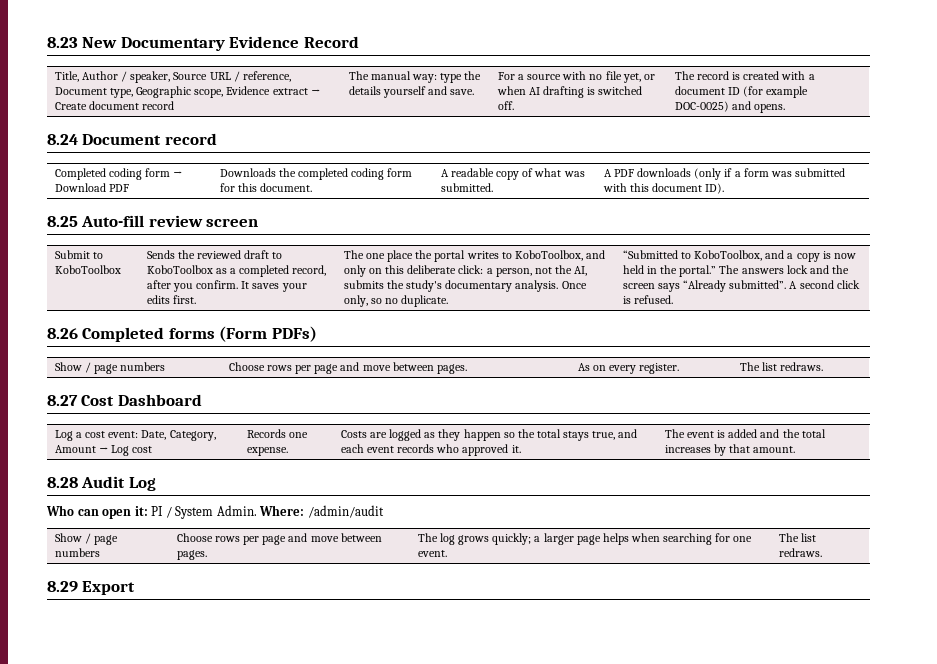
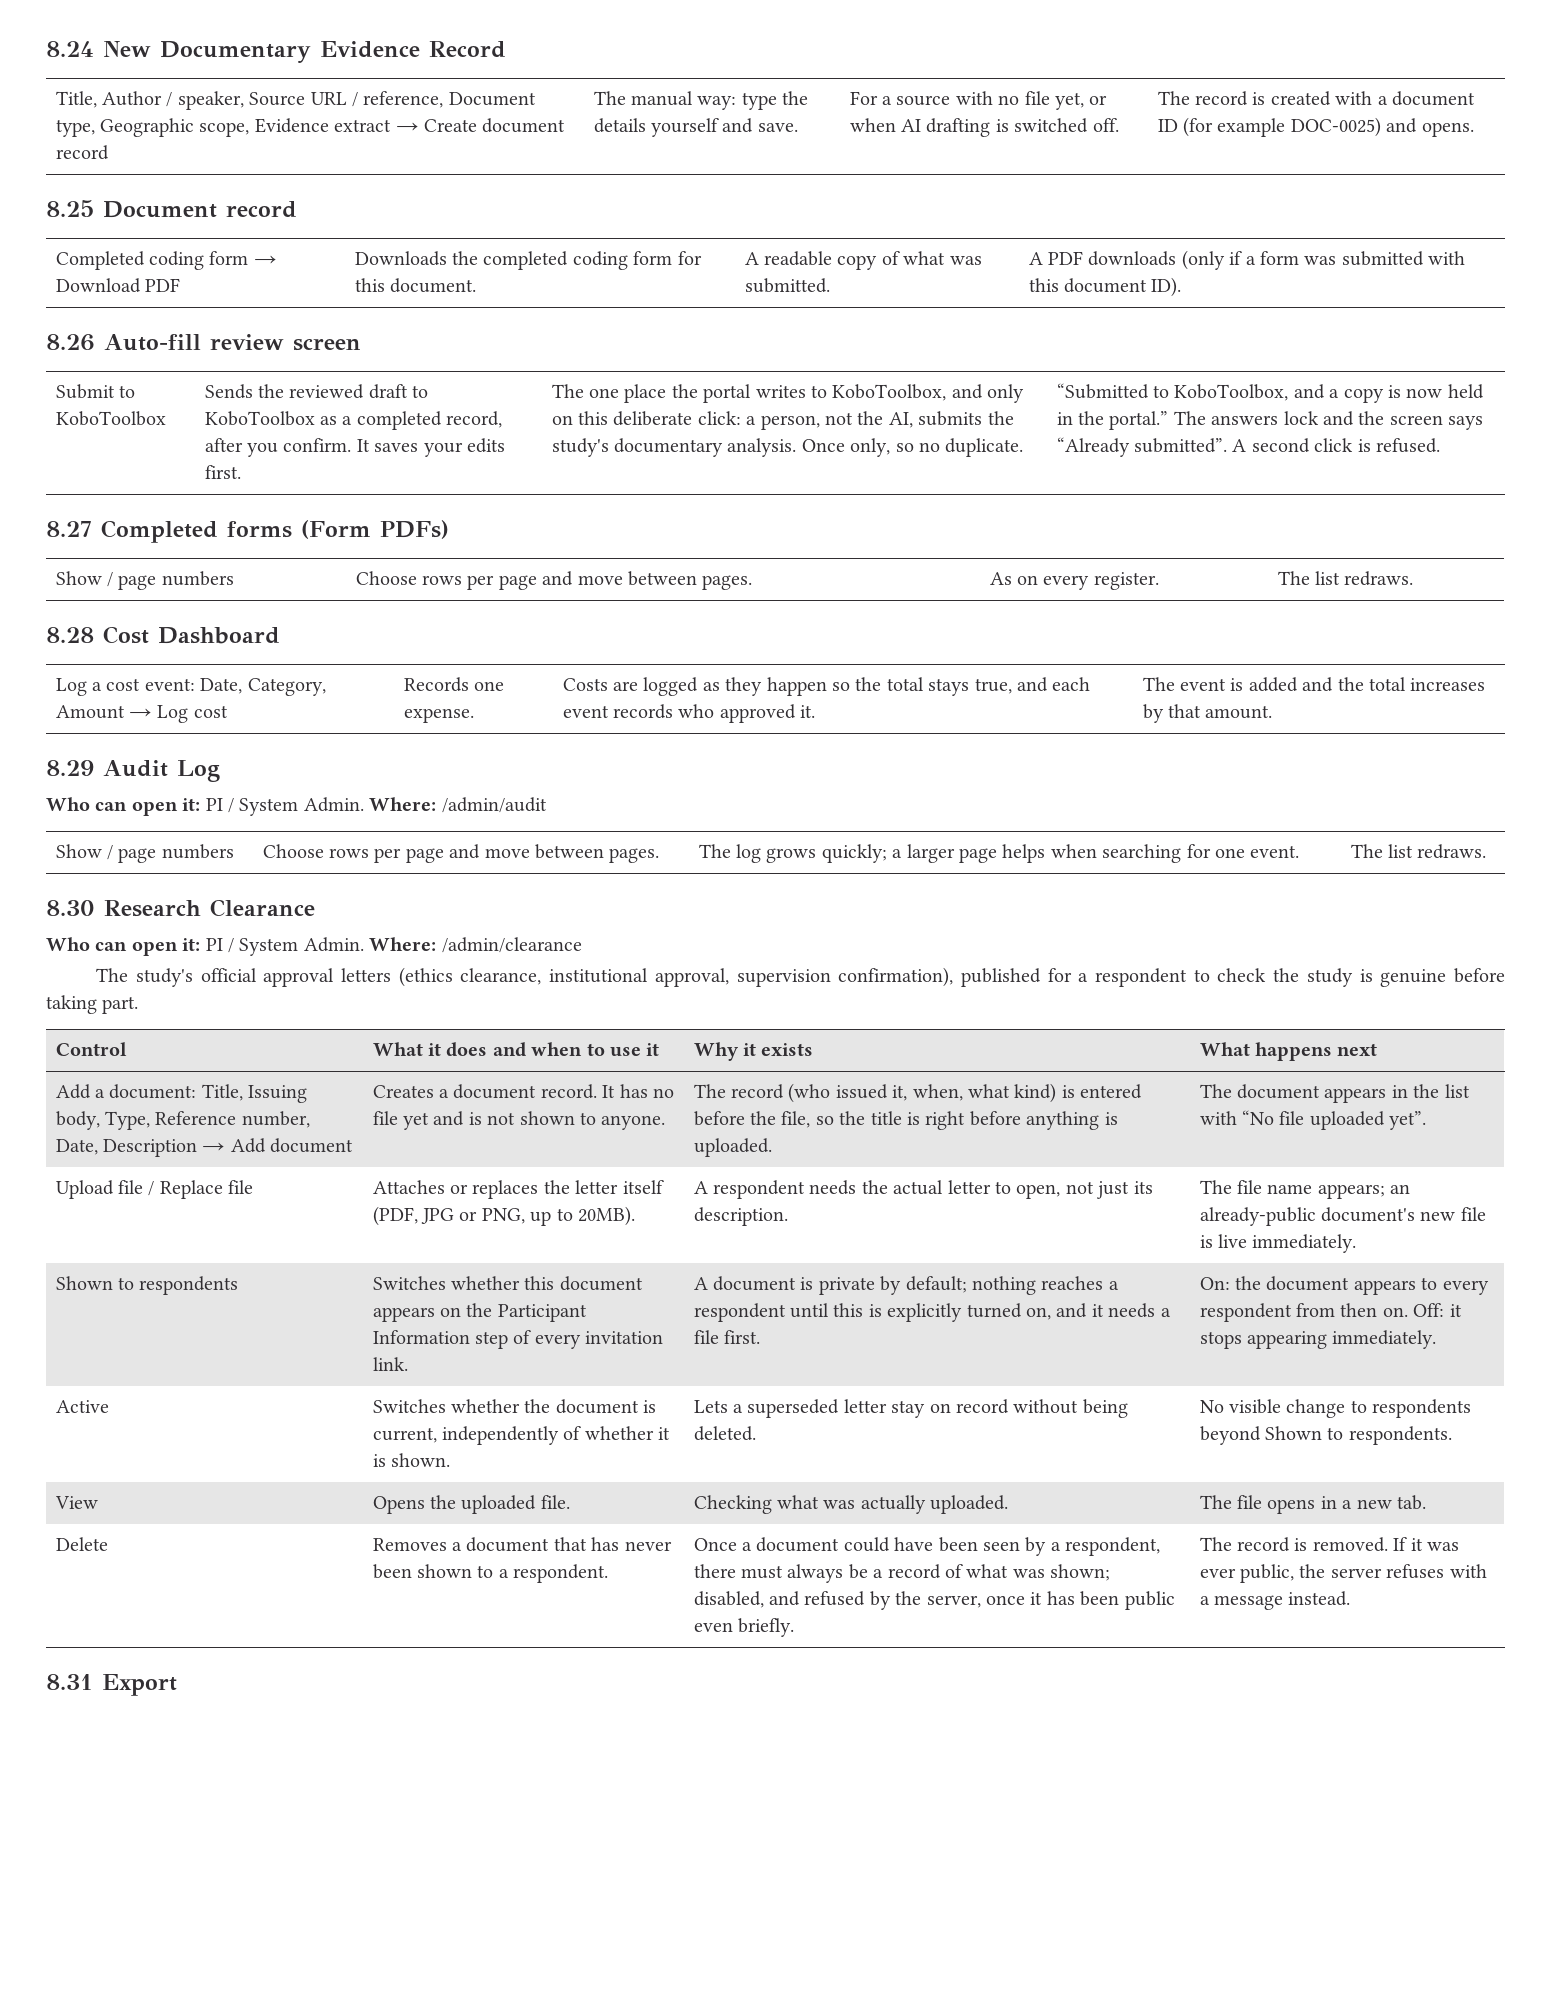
[47,37,78,48] 8.23 -> [46,41,94,57] 8.24
[47,134,78,145] 8.24 -> [46,200,94,217] 8.25
[47,216,78,227] 8.25 -> [46,334,95,351] 8.26
[47,328,78,339] 8.26 -> [46,521,92,537] 8.27
[47,395,78,406] 8.27 -> [46,627,94,643] 8.28
[47,477,78,488] 8.28 -> [46,760,94,776] 8.29
[47,581,78,592] 8.29 -> [46,899,315,917] [46,937,582,956] [96,967,1506,987] [46,995,139,1014] [55,1042,127,1056] [372,1042,660,1057] [693,1042,814,1061] [1199,1042,1378,1061] [55,1084,308,1103] [55,1111,310,1130] [55,1138,354,1157] [372,1084,674,1099] [372,1111,666,1130] [693,1083,1143,1103] [693,1111,1118,1130] [693,1138,772,1157] [1199,1084,1470,1103] [1199,1110,1427,1130] [55,1180,254,1199] [372,1180,664,1199] [372,1206,635,1226] [693,1180,1153,1199] [693,1207,788,1226] [1199,1180,1411,1199] [1199,1207,1486,1226] [1199,1234,1357,1253] [55,1276,239,1295] [372,1276,643,1291] [372,1303,587,1322] [372,1330,664,1349] [372,1357,408,1371] [693,1276,1119,1295] [693,1303,1171,1322] [693,1330,760,1344] [1199,1276,1489,1295] [1199,1303,1462,1322] [1199,1330,1437,1349] [55,1400,109,1413] [372,1399,657,1414] [372,1426,671,1445] [372,1453,450,1467] [693,1399,1128,1418] [693,1426,756,1441] [1199,1399,1472,1418] [1199,1426,1452,1445] [54,1496,98,1509] [372,1495,570,1514] [693,1495,1009,1514] [1199,1495,1426,1514] [55,1537,108,1551] [372,1537,672,1552] [372,1564,609,1583] [693,1537,1161,1556] [693,1564,1111,1583] [693,1591,1175,1610] [693,1618,794,1637] [1199,1537,1459,1552] [1199,1564,1487,1583] [1199,1591,1351,1610] [46,1674,93,1690] 8.30 Research Clearance // Who can open it: PI / System Admin. Where: /admin/clearance // The study's official approval letters (ethics clearance, institutional approval, supervision confirmation), published for a respondent to check the study is genuine before taking part. // Control | What it does and when to use it | Why it exists | What happens next // Add a document: Title, Issuing body, Type, Reference number, Date, Description → Add document | Creates a document record. It has no file yet and is not shown to anyone. | The record (who issued it, when, what kind) is entered before the file, so the title is right before anything is uploaded. | The document appears in the list with “No file uploaded yet”. // Upload file / Replace file | Attaches or replaces the letter itself (PDF, JPG or PNG, up to 20MB). | A respondent needs the actual letter to open, not just its description. | The file name appears; an already-public document's new file is live immediately. // Shown to respondents | Switches whether this document appears on the Participant Information step of every invitation link. | A document is private by default; nothing reaches a respondent until this is explicitly turned on, and it needs a file first. | On: the document appears to every respondent from then on. Off: it stops appearing immediately. // Active | Switches whether the document is current, independently of whether it is shown. | Lets a superseded letter stay on record without being deleted. | No visible change to respondents beyond Shown to respondents. // View | Opens the uploaded file. | Checking what was actually uploaded. | The file opens in a new tab. // Delete | Removes a document that has never been shown to a respondent. | Once a document could have been seen by a respondent, there must always be a record of what was shown; disabled, and refused by the server, once it has been public even briefly. | The record is removed. If it was ever public, the server refuses with a message instead. // 8.31

